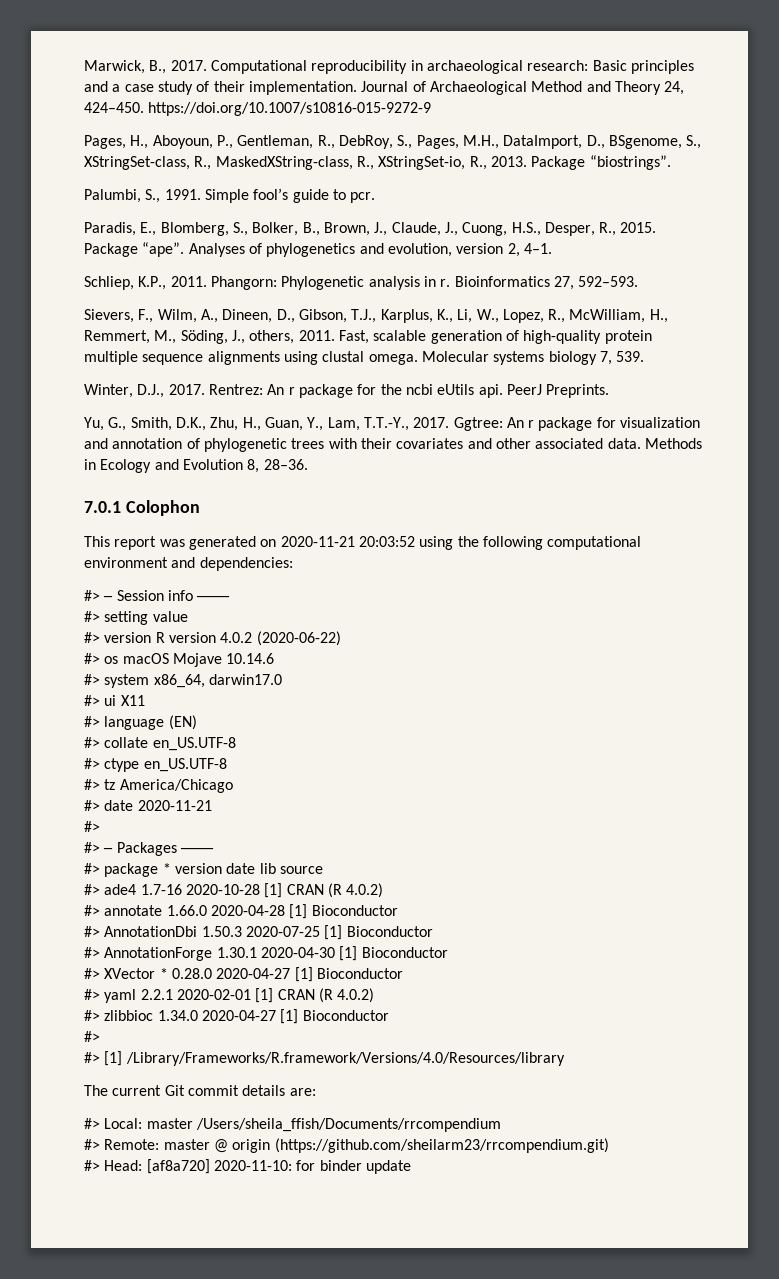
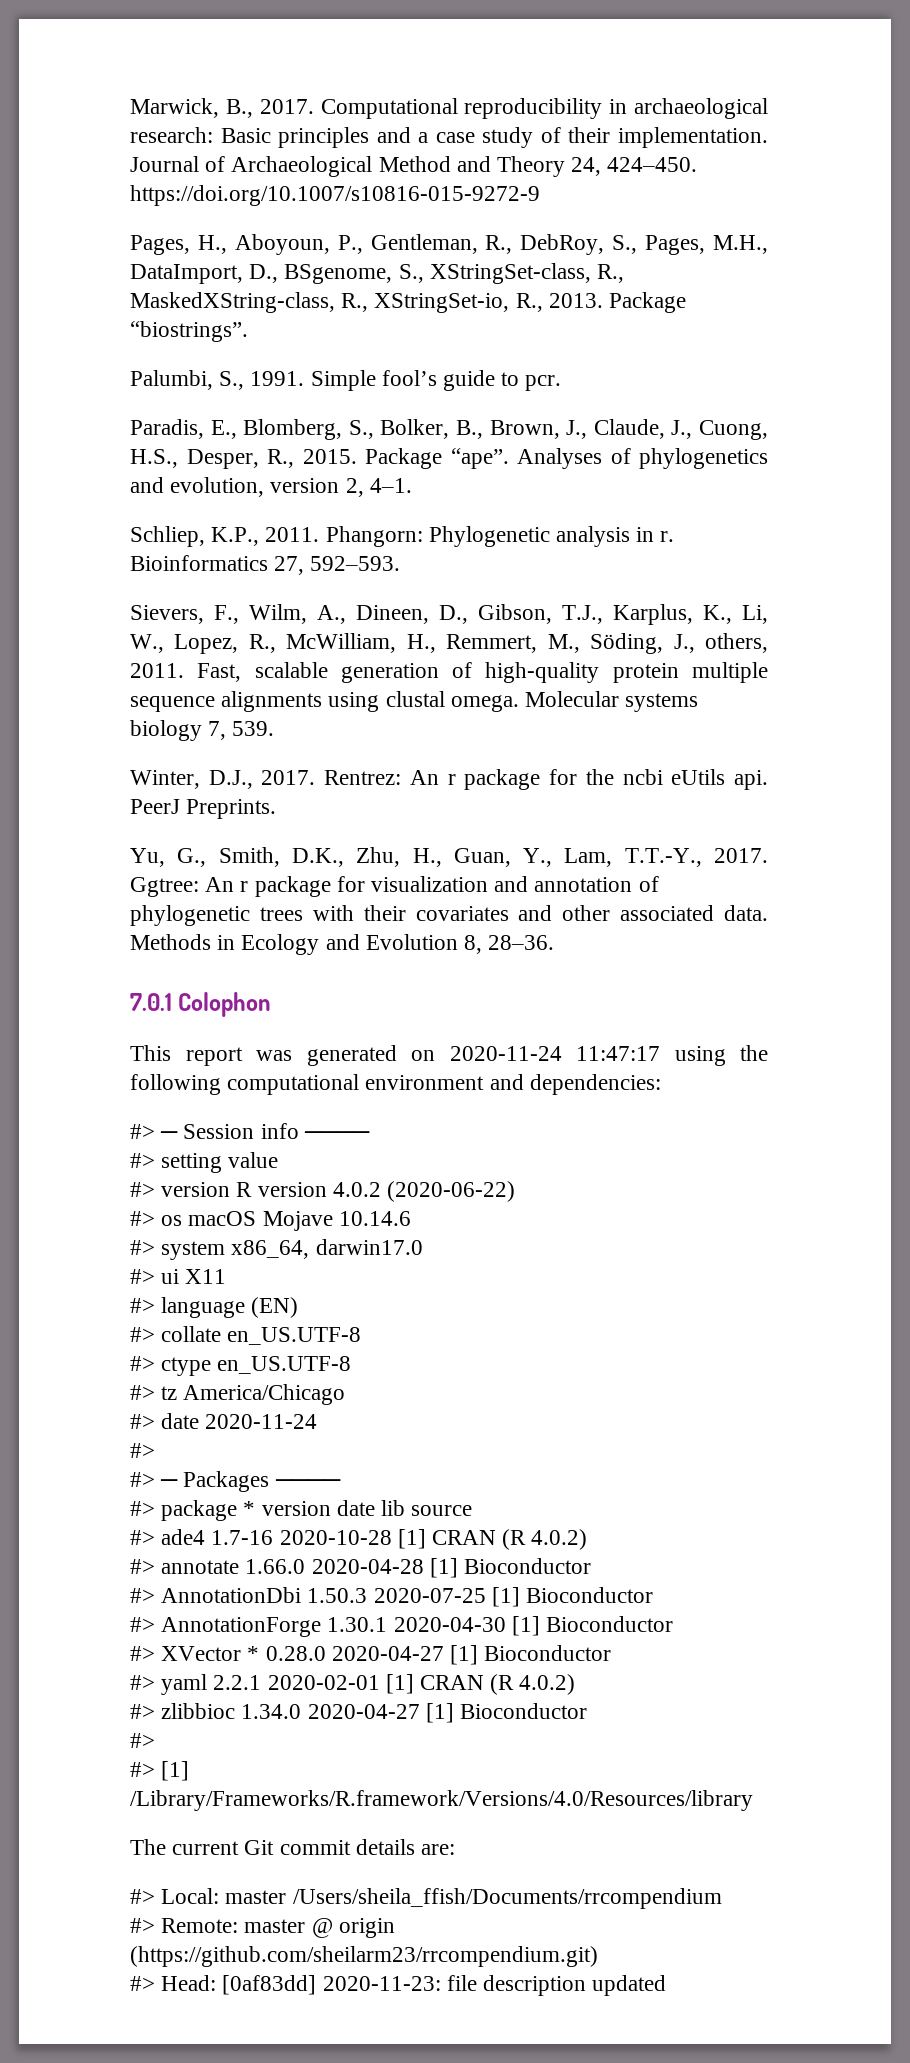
[280,536,415,547] 2020-11-21 20:03:52 -> [449,1046,660,1061] 2020-11-24 11:47:17
[137,800,212,811] 2020-11-21 -> [205,1414,318,1429] 2020-11-24
[146,1159,411,1174] [af8a720] 2020-11-10: for binder update -> [222,1975,667,1996] [0af83dd] 2020-11-23: file description updated

